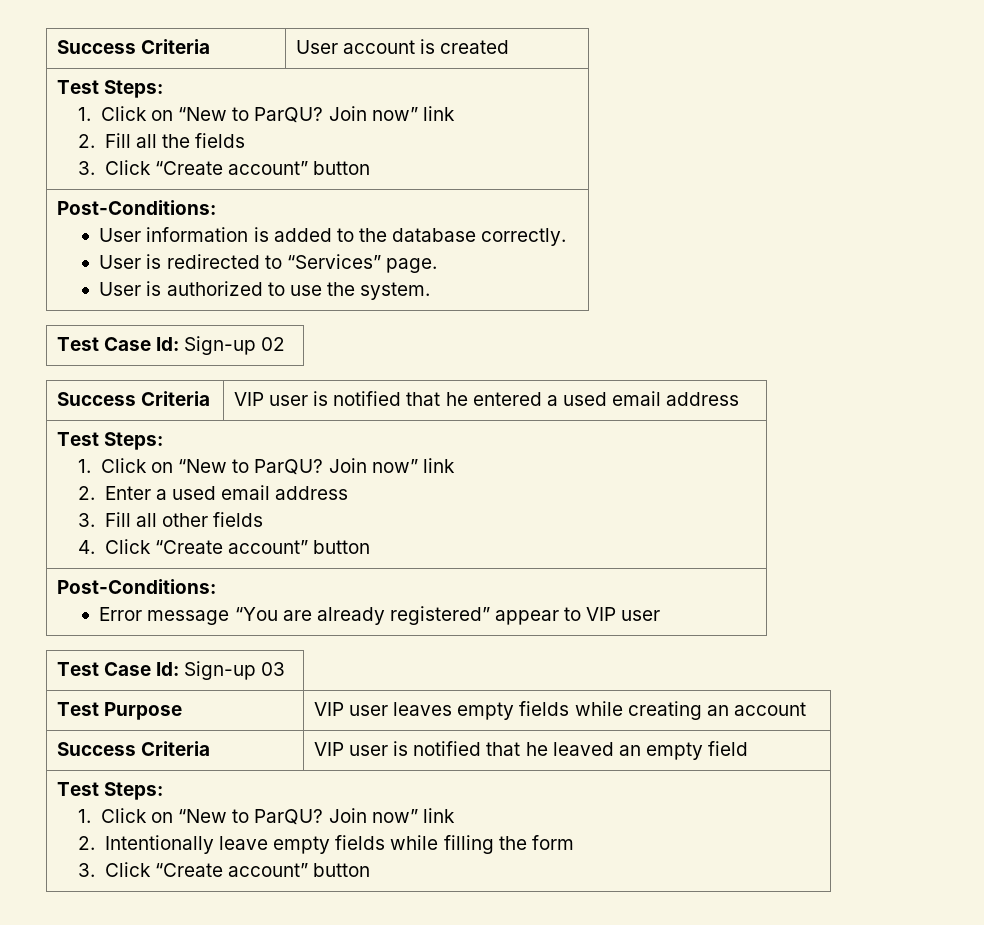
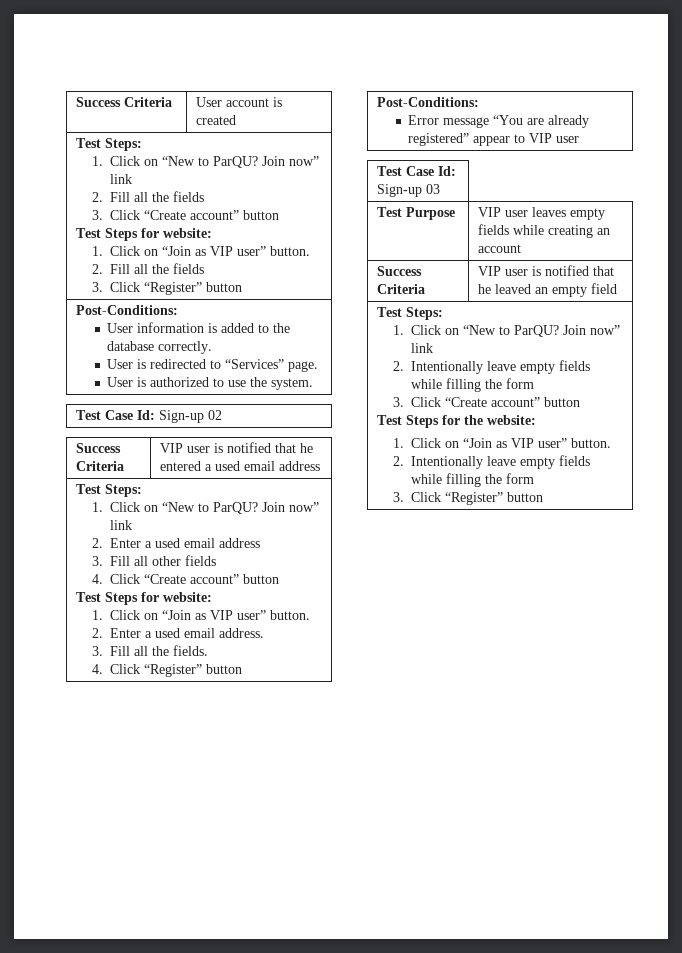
(371, 168) none -> [76,228,213,241] [91,246,310,256] [91,263,204,274] [91,282,242,295] // Test Steps for website: // 1. Click on “Join as VIP user” button. // 2. Fill all the fields // 3. Click “Register” button
(371, 547) none -> [76,592,213,605] [91,610,310,620] [91,628,264,638] [91,645,208,656] [91,664,242,677] // Test Steps for website: // 1. Click on “Join as VIP user” button. // 2. Enter a used email address. // 3. Fill all the fields. // 4. Click “Register” button
(371, 870) none -> [377,415,537,428] [392,438,611,448] [392,455,590,469] [410,473,534,487] [392,492,543,505] // Test Steps for the website: // 1. Click on “Join as VIP user” button. // 2. Intentionally leave empty fields while filling the form // 3. Click “Register” button

